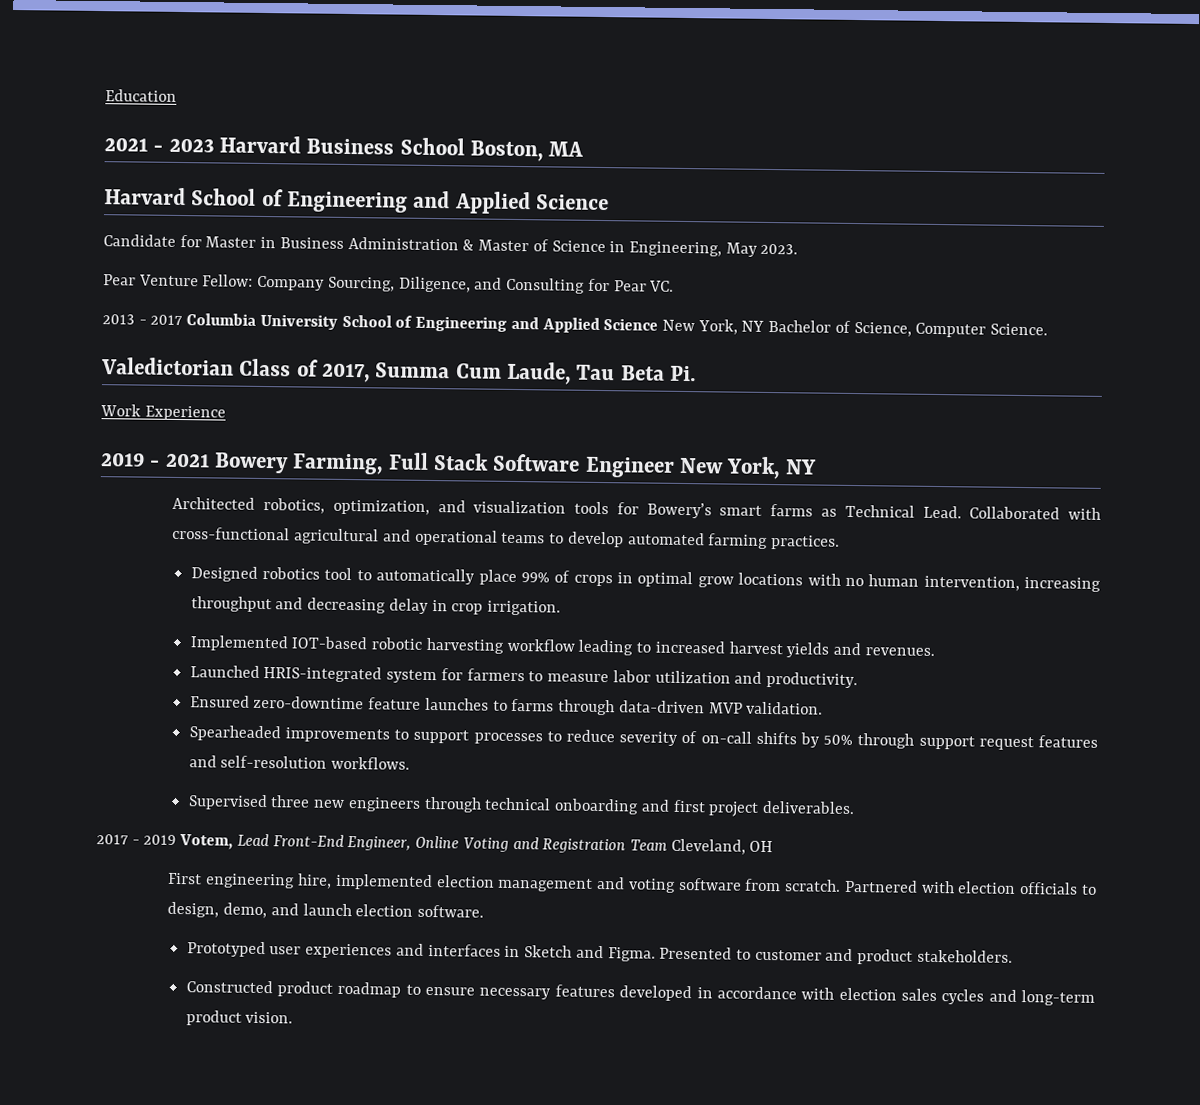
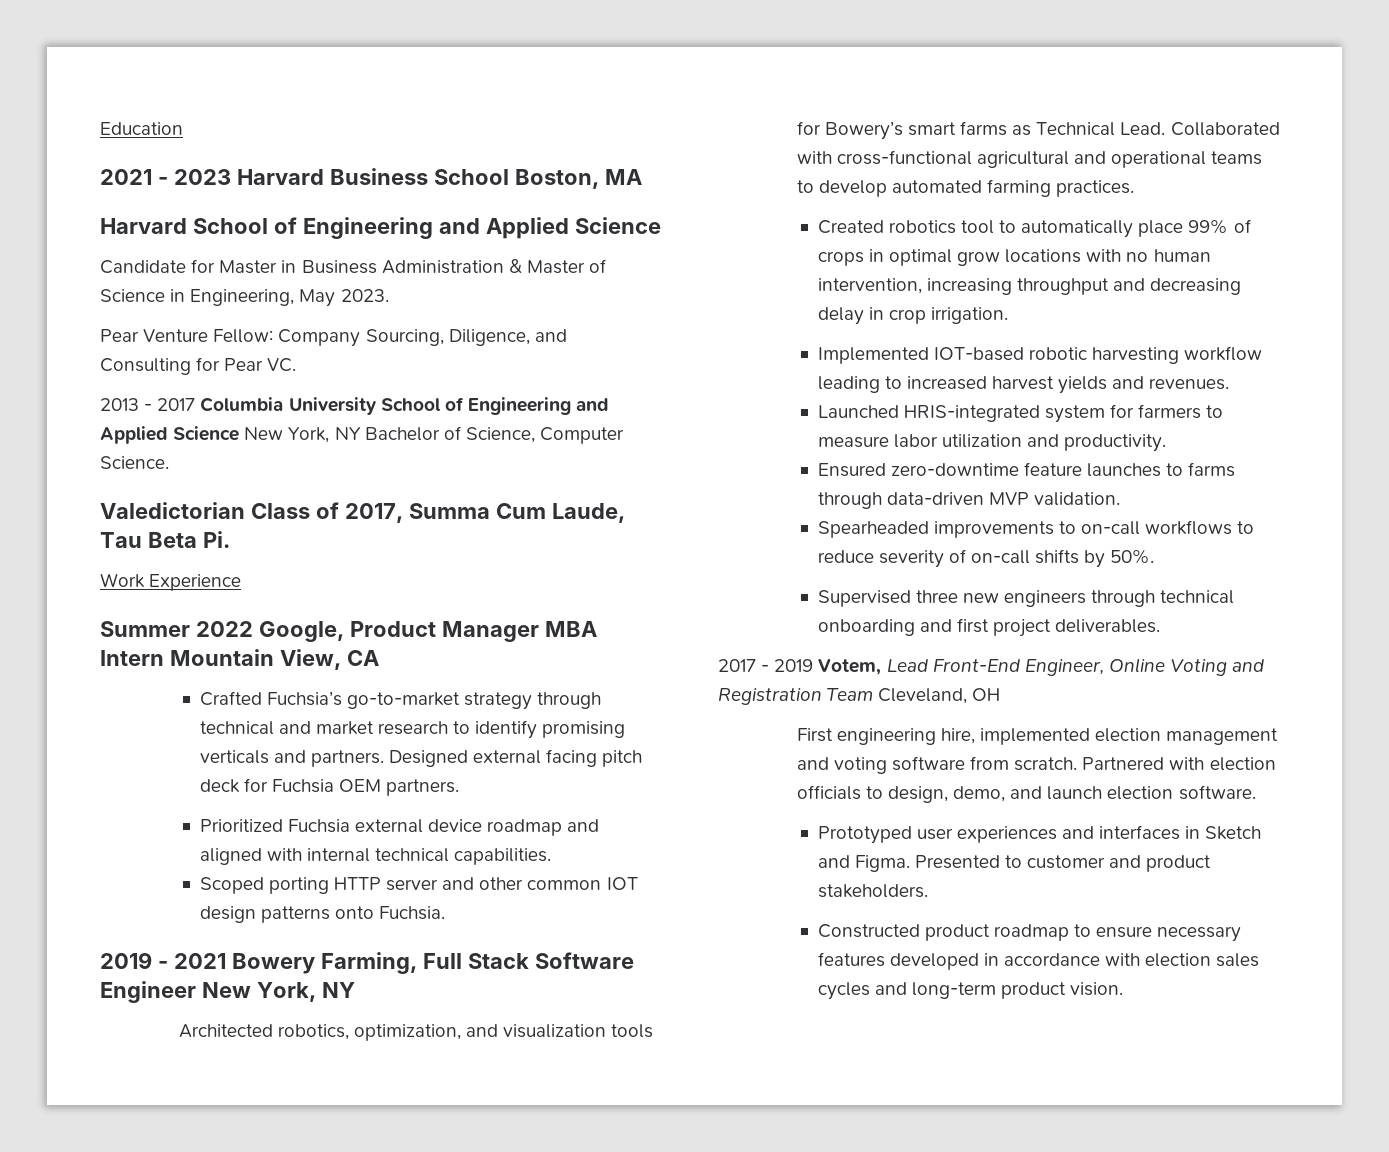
(226, 413) none -> [100,621,597,642] [100,649,379,670] [199,691,602,710] [199,720,626,739] [199,749,643,767] [199,778,460,796] [199,819,600,836] [199,848,552,865] [199,877,638,894] [199,906,445,923] // Summer 2022 Google, Product Manager MBA Intern Mountain View, CA // Crafted Fuchsia’s go-to-market strategy through technical and market research to identify promising verticals and partners. Designed external facing pitch deck for Fuchsia OEM partners. // Prioritized Fuchsia external device roadmap and aligned with internal technical capabilities. // Scoped porting HTTP server and other common IOT design patterns onto Fuchsia.
[190,566,258,582] Designed -> [817,220,884,234] Created
[413,729,543,745] support processes -> [1080,520,1233,535] on-call workflows
[823,733,1099,751] [188,755,411,770] 50% through support request features and self-resolution workflows. -> [1110,549,1155,564] 50%.

